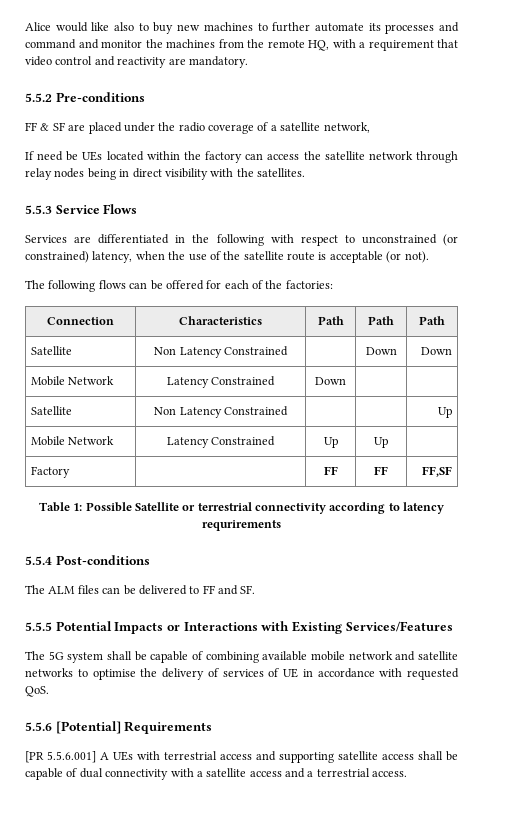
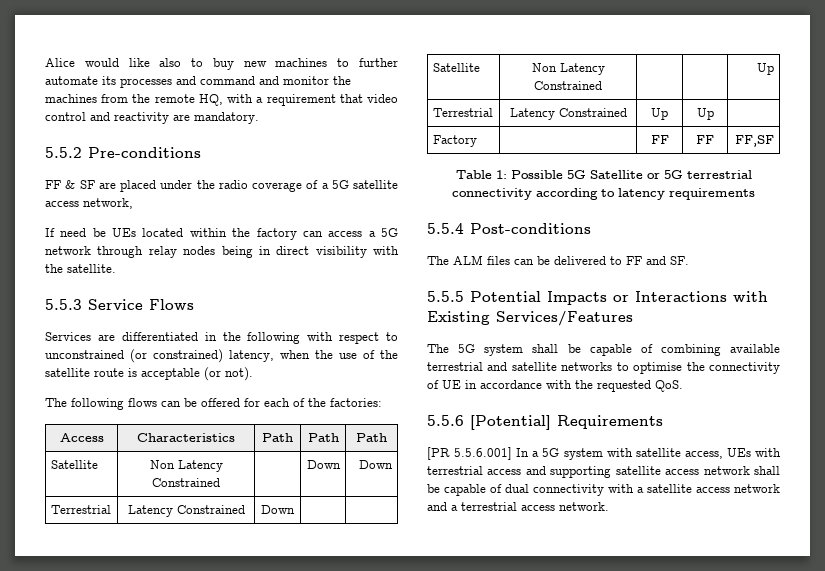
[280,122,321,131] satellite -> [331,180,398,189] [45,201,79,207] 5G satellite access
[303,151,365,160] the satellite -> [368,228,399,237] a 5G
[257,168,305,177] satellites. -> [67,264,116,273] satellite.
[47,317,114,325] Connection -> [59,433,104,442] Access
[30,376,115,386] Mobile Network -> [50,505,111,514] Terrestrial
[30,436,115,446] Mobile Network -> [432,108,493,117] Terrestrial
(132, 507) none -> [566,170,586,179] 5G
(196, 508) none -> [663,170,683,179] 5G
[202,520,281,531] requrirements -> [669,188,755,200] requirements
[311,651,393,661] mobile network -> [427,362,483,371] terrestrial
[162,668,264,680] delivery of services -> [709,362,780,374] connectivity
(403, 672) none -> [575,380,593,389] the
[100,752,109,760] A -> [516,448,723,460] In a 5G system with satellite access,
(414, 757) none -> [703,466,750,475] network
(282, 774) none -> [734,484,780,493] network
[372,771,408,777] access. -> [521,502,609,511] access network.

